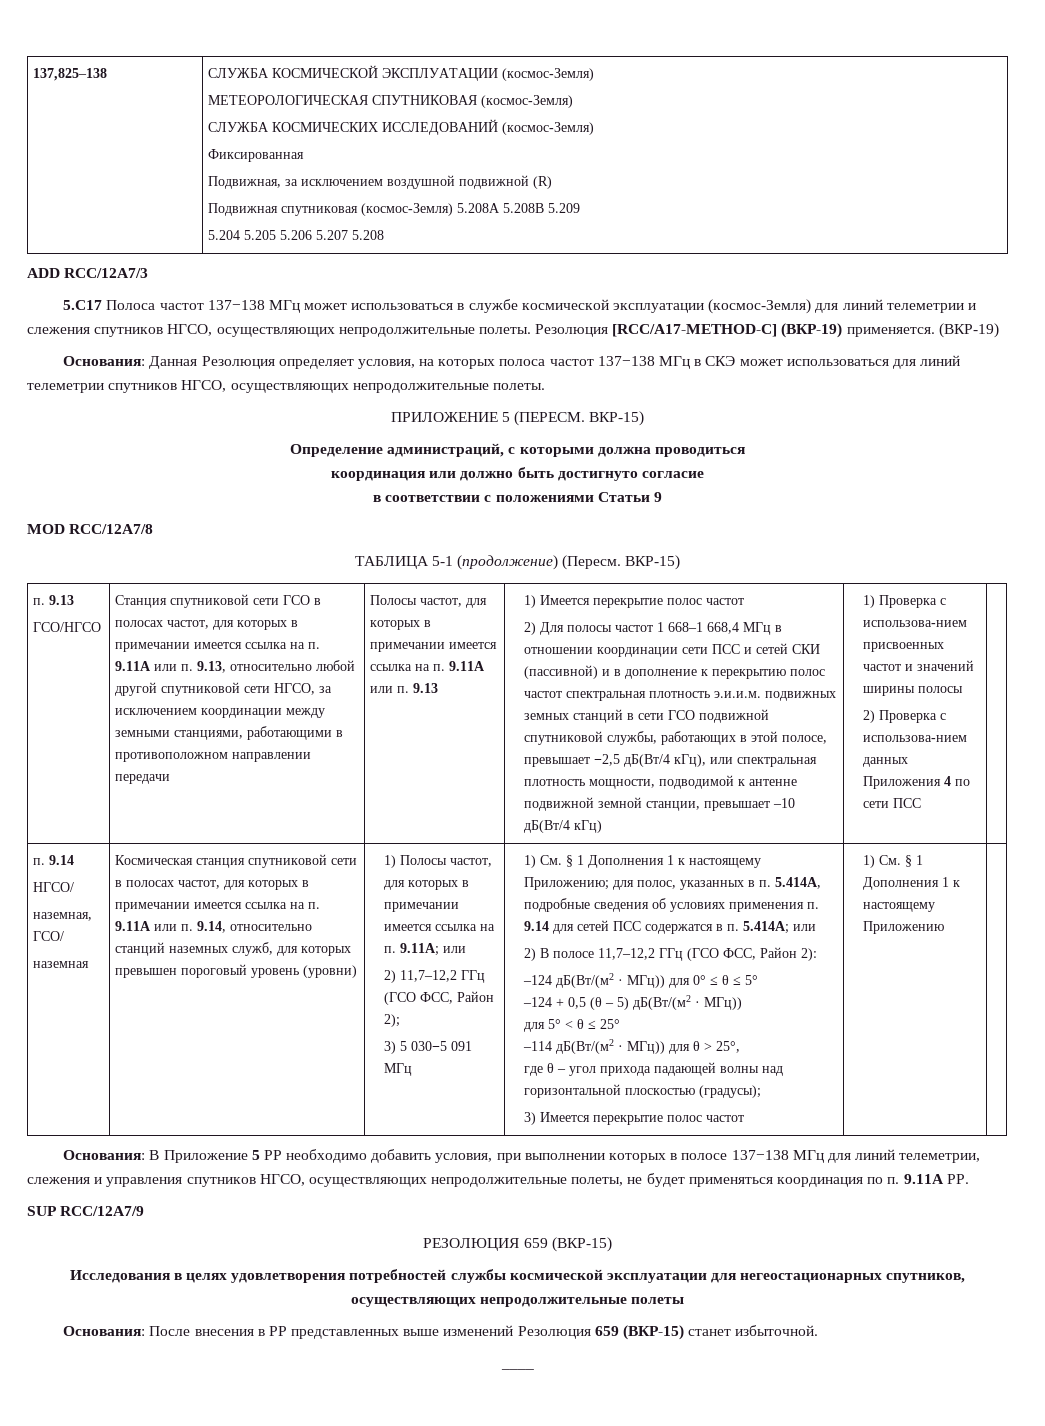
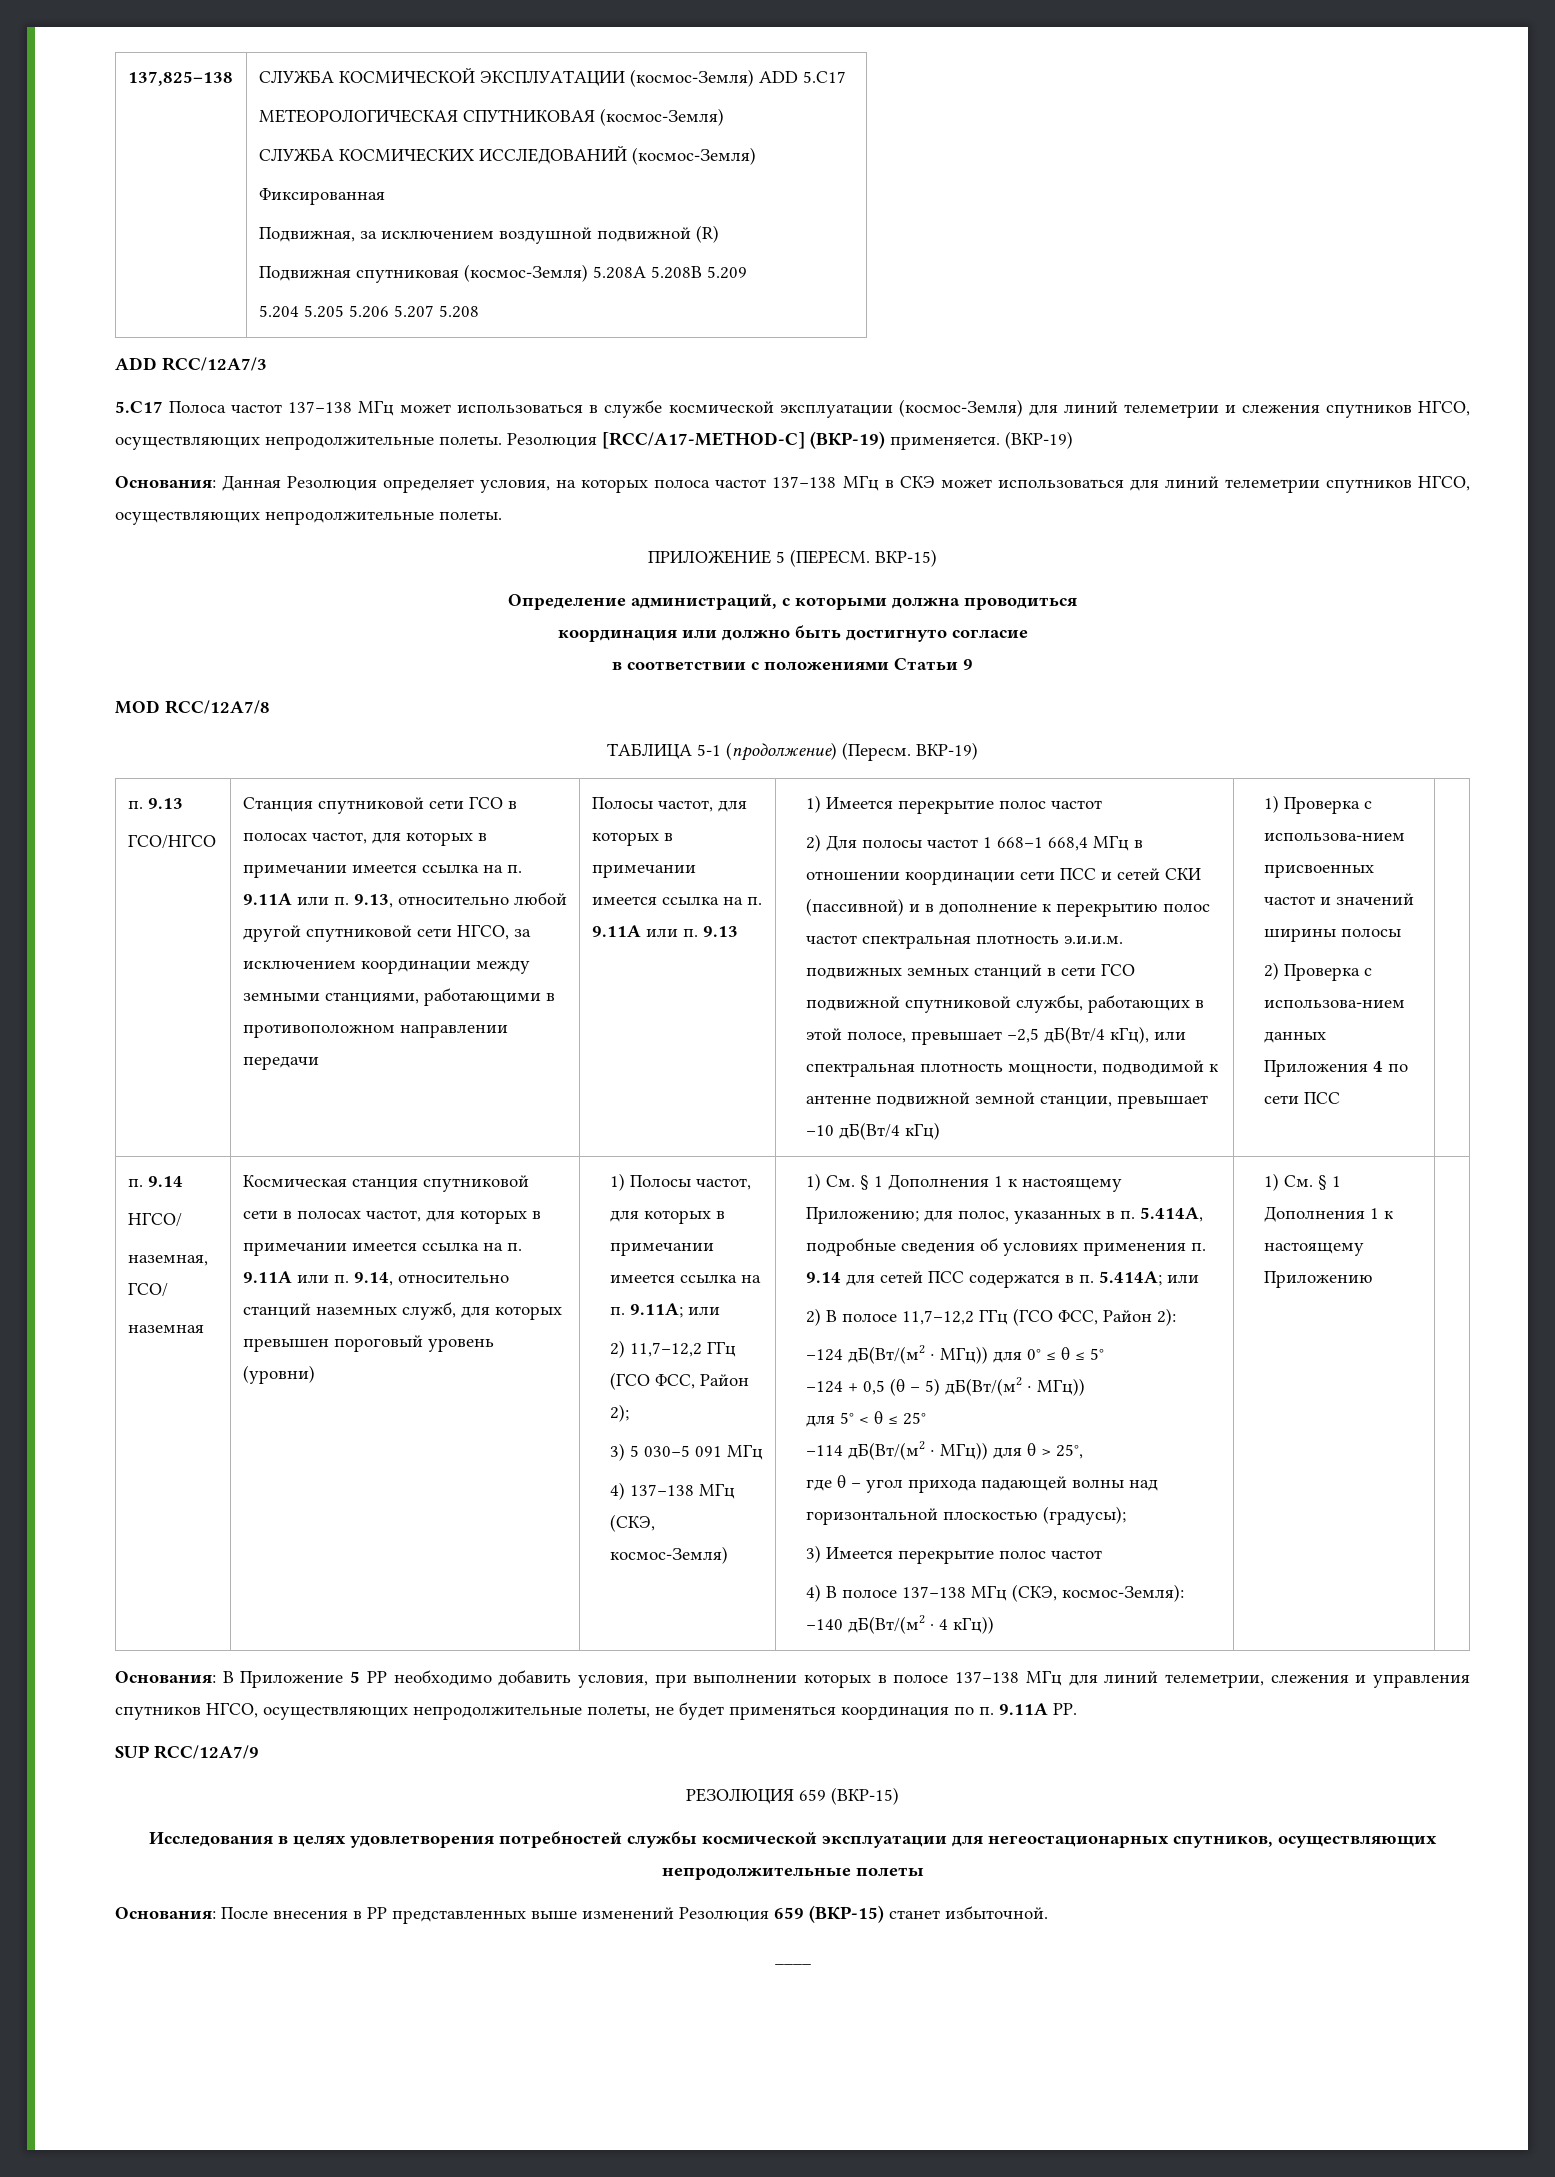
(595, 74) none -> [758,71,846,83] ADD 5.C17
[625,555,681,570] ВКР-15) -> [916,742,978,760] ВКР-19)
(413, 1069) none -> [609,1482,735,1500] [609,1514,655,1532] [609,1546,728,1564] // 4) 137−138 МГц (СКЭ, космос-Земля)
(745, 1118) none -> [805,1584,1184,1602] [805,1615,994,1634] // 4) В полосе 137−138 МГц (СКЭ, космос-Земля): −140 дБ(Вт/(м2 ‧ 4 кГц))

